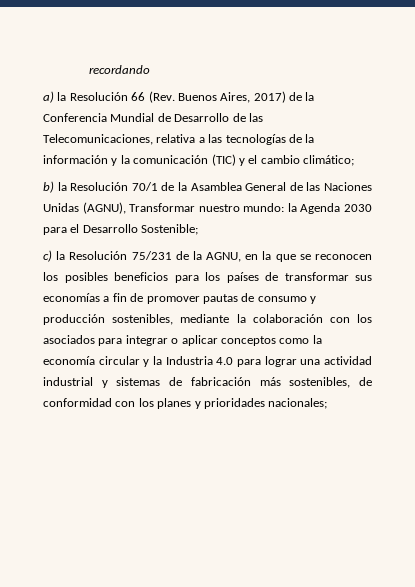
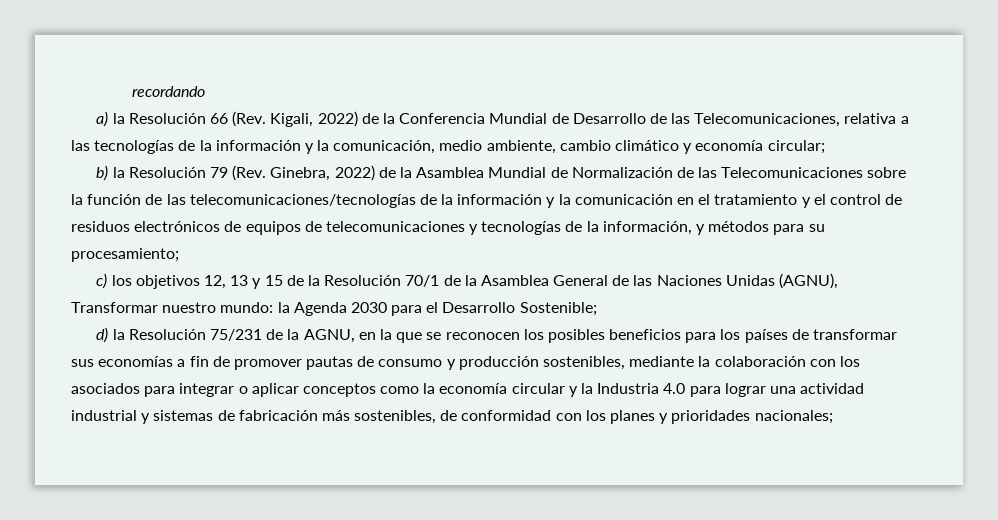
[177,91,286,103] Buenos Aires, 2017) -> [270,111,358,127] Kigali, 2022)
[133,154,354,166] [43,181,54,193] comunicación (TIC) y el cambio climático; // b) -> [333,140,825,154] [96,165,907,181] [71,194,903,208] [71,221,825,235] [71,248,179,262] [96,273,304,289] comunicación, medio ambiente, cambio climático y economía circular; // b) la Resolución 79 (Rev. Ginebra, 2022) de la Asamblea Mundial de Normalización de las Telecomunicaciones sobre la función de las telecomunicaciones/tecnologías de la información y la comunicación en el tratamiento y el control de residuos electrónicos de equipos de telecomunicaciones y tecnologías de la información, y métodos para su procesamiento; // c) los objetivos 12, 13 y 15 de
[43,250,52,262] c) -> [96,327,109,343] d)

